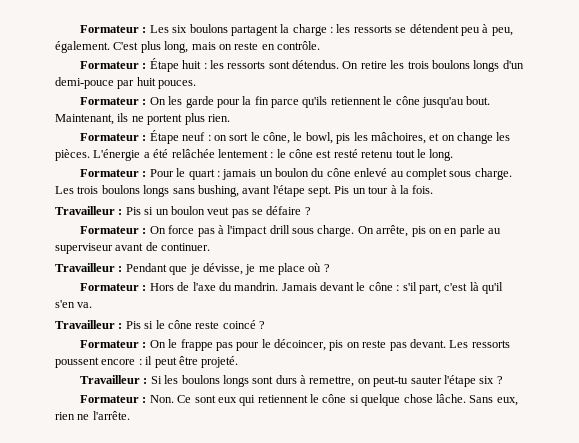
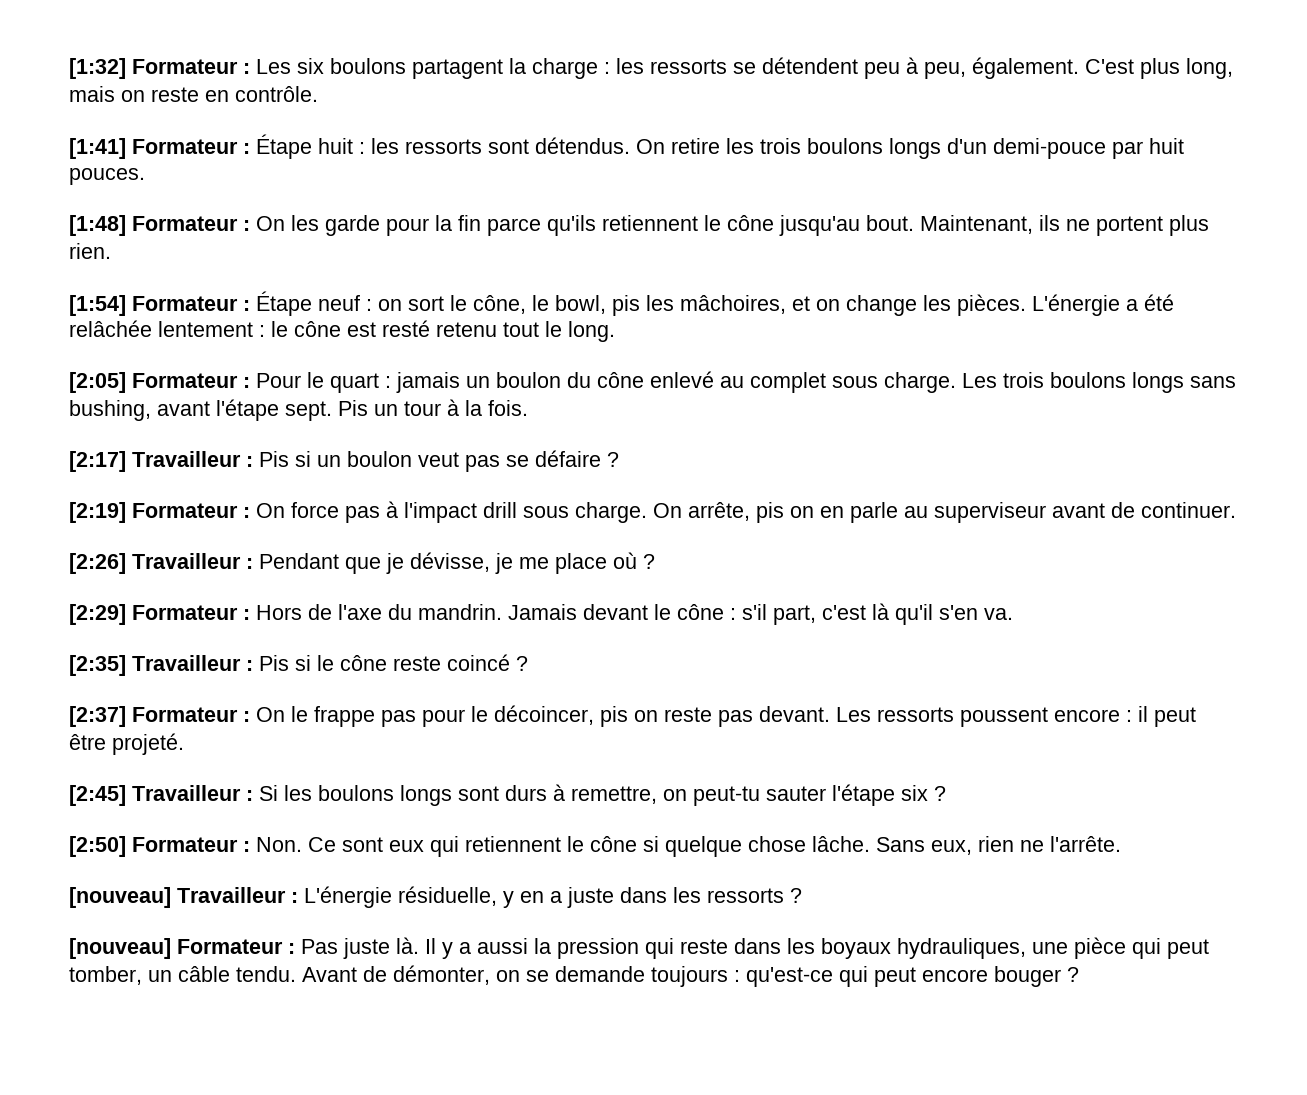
(80, 29) none -> [69,58,126,79] [1:32]
(320, 45) none -> [69,138,126,159] [1:41]
(197, 84) none -> [69,215,126,236] [1:48]
(230, 118) none -> [69,295,126,316] [1:54]
(454, 155) none -> [69,372,126,393] [2:05]
(434, 189) none -> [69,451,126,472] [2:17]
(311, 211) none -> [69,502,126,523] [2:19]
(211, 247) none -> [69,553,126,574] [2:26]
(330, 268) none -> [69,604,126,625] [2:29]
(93, 305) none -> [69,655,126,676] [2:35]
(265, 325) none -> [69,706,126,727] [2:37]
(239, 362) none -> [69,785,126,806] [2:45]
(503, 380) none -> [69,836,126,857] [2:50]
(130, 415) none -> [69,886,802,908] [69,937,1209,959] [69,965,1079,987] // [nouveau] Travailleur : L'énergie résiduelle, y en a juste dans les ressorts ? // [nouveau] Formateur : Pas juste là. Il y a aussi la pression qui reste dans les boyaux hydrauliques, une pièce qui peut tomber, un câble tendu. Avant de démonter, on se demande toujours : qu'est-ce qui peut encore bouger ?

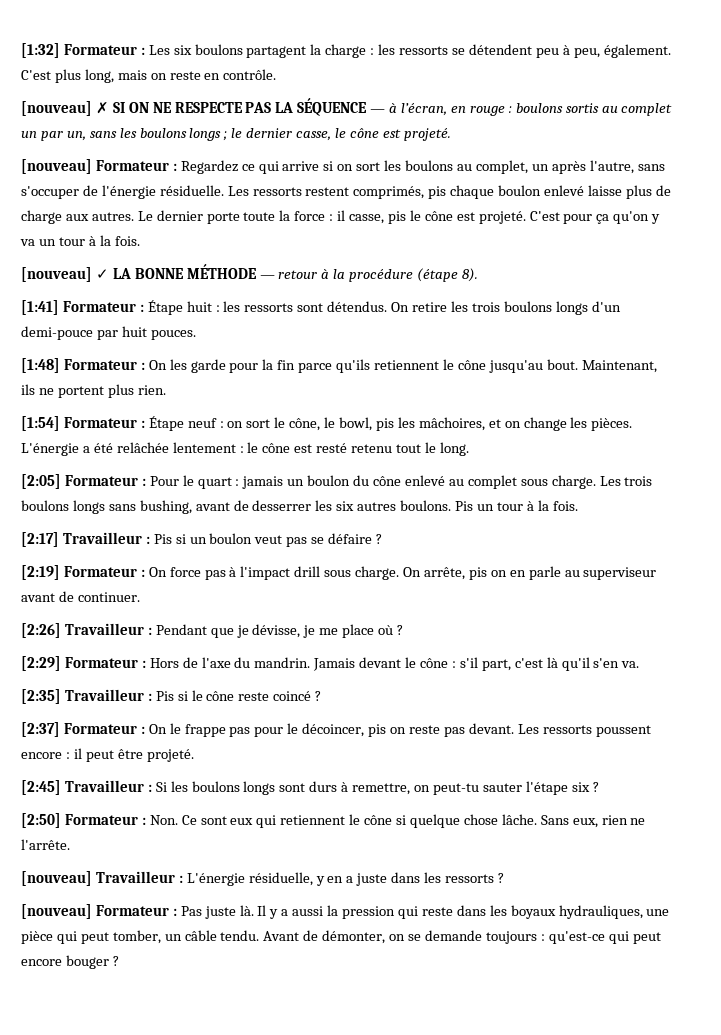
(318, 94) none -> [21,98,673,116] [21,128,451,141] [21,159,665,174] [21,185,671,199] [21,210,661,224] [20,235,140,246] [21,264,479,282] // [nouveau] ✗ SI ON NE RESPECTE PAS LA SÉQUENCE — à l’écran, en rouge : boulons sortis au complet un par un, sans les boulons longs ; le dernier casse, le cône est projeté. // [nouveau] Formateur : Regardez ce qui arrive si on sort les boulons au complet, un après l'autre, sans s'occuper de l'énergie résiduelle. Les ressorts restent comprimés, pis chaque boulon enlevé laisse plus de charge aux autres. Le dernier porte toute la force : il casse, pis le cône est projeté. C'est pour ça qu'on y va un tour à la fois. // [nouveau] ✓ LA BONNE MÉTHODE — retour à la procédure (étape 8).
[216,399,332,421] l'étape sept. -> [233,500,452,511] de desserrer les six autres boulons.

